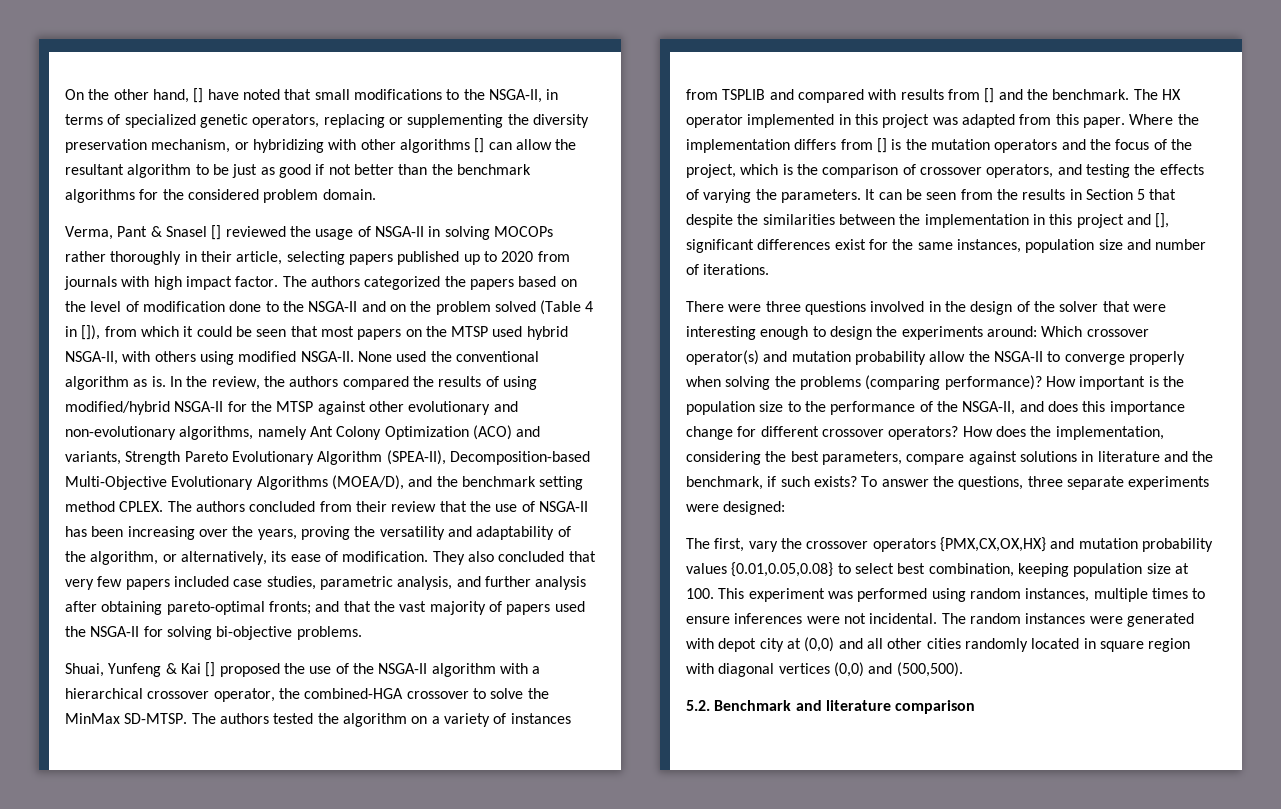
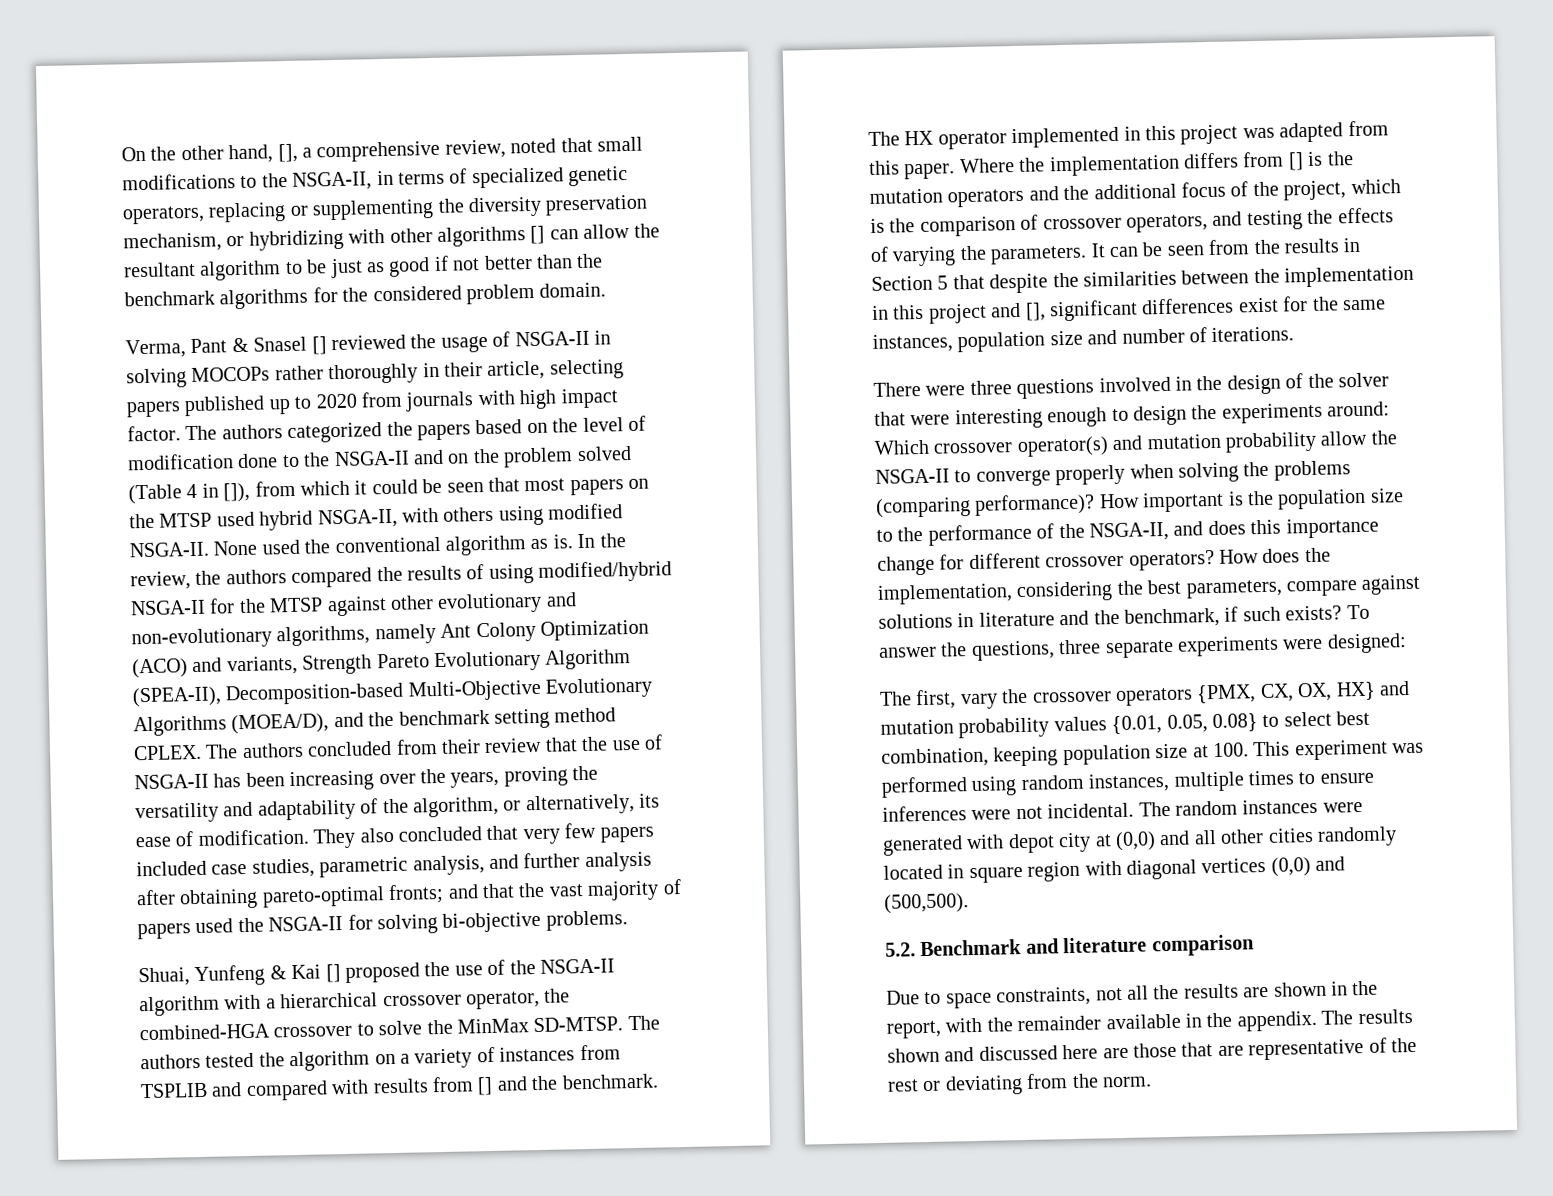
[193,88,239,103] [] have -> [277,139,506,163] [], a comprehensive review,
(1111, 144) none -> [1093,183,1177,200] additional
[939,537,1046,552] {PMX,CX,OX,HX} -> [1196,681,1376,704] {PMX, CX, OX, HX}
[731,562,834,577] {0.01,0.05,0.08} -> [1111,713,1258,735] {0.01, 0.05, 0.08}
(976, 707) none -> [886,980,1379,1009] [886,1008,1413,1039] [887,1037,1417,1063] [887,1073,1152,1096] // Due to space constraints, not all the results are shown in the report, with the remainder available in the appendix. The results shown and discussed here are those that are representative of the rest or deviating from the norm.

